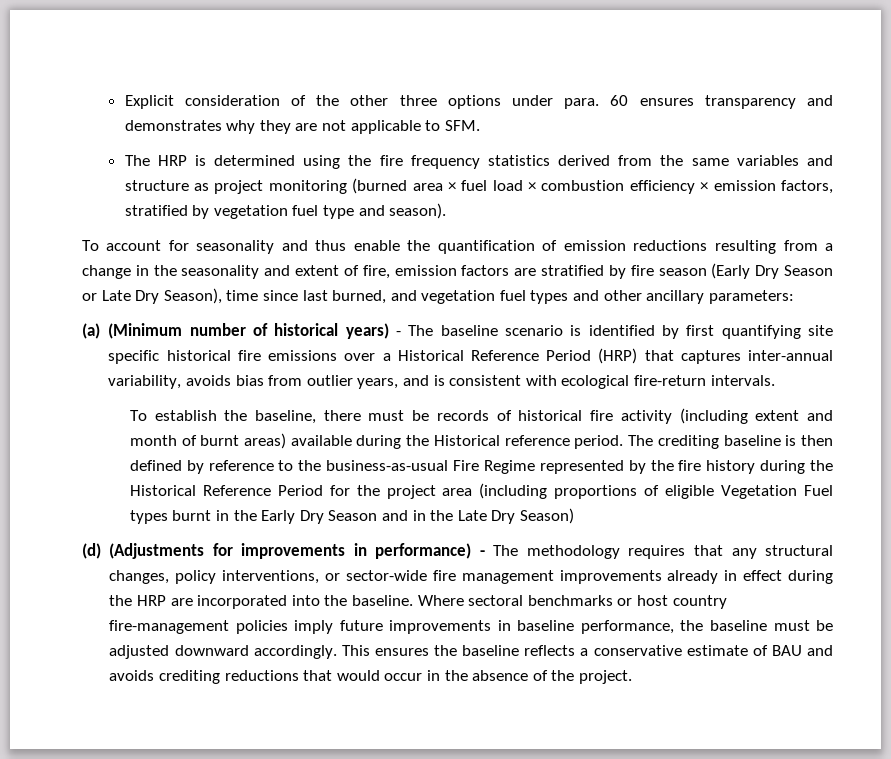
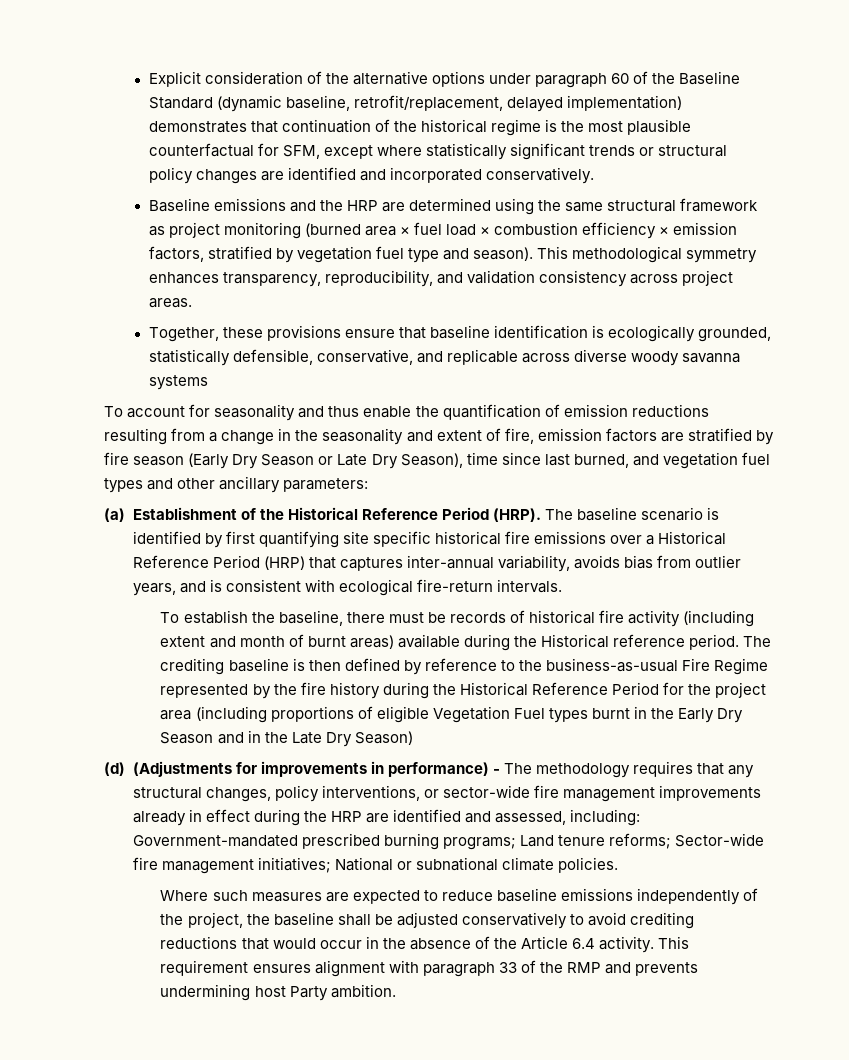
[350,95,833,109] [124,120,480,134] [124,155,834,169] [124,180,189,191] other three options under para. 60 ensures transparency and demonstrates why they are not applicable to SFM. // The HRP is determined using the fire frequency statistics derived from the same variables and structure -> [352,71,741,88] [148,95,683,112] [148,119,692,136] [148,143,728,160] [148,167,595,184] [148,198,759,215] alternative options under paragraph 60 of the Baseline Standard (dynamic baseline, retrofit/replacement, delayed implementation) demonstrates that continuation of the historical regime is the most plausible counterfactual for SFM, except where statistically significant trends or structural policy changes are identified and incorporated conservatively. // Baseline emissions and the HRP are determined using the same structural framework
(447, 211) none -> [537,246,758,263] [148,270,734,287] [148,298,192,308] [148,325,772,342] [148,349,741,366] [148,375,208,390] This methodological symmetry enhances transparency, reproducibility, and validation consistency across project areas. // Together, these provisions ensure that baseline identification is ecologically grounded, statistically defensible, conservative, and replicable across diverse woody savanna systems
[108,323,402,339] (Minimum number of historical years) - -> [132,507,541,522] Establishment of the Historical Reference Period (HRP).
[197,595,727,609] [109,620,810,634] incorporated into the baseline. Where sectoral benchmarks or host country fire-management policies imply future improvements in baseline performance, the baseline must -> [392,809,641,826] [132,833,764,850] [132,857,618,874] [160,888,758,905] [160,912,371,928] identified and assessed, including: Government-mandated prescribed burning programs; Land tenure reforms; Sector-wide fire management initiatives; National or subnational climate policies. // Where such measures are expected to reduce baseline emissions independently of the project, the baseline shall
[174,645,834,659] [109,670,155,681] downward accordingly. This ensures the baseline reflects a conservative estimate of BAU and avoids -> [461,912,626,929] conservatively to avoid
[578,670,632,684] project. -> [520,936,690,953] [160,960,698,977] [160,984,396,1001] Article 6.4 activity. This requirement ensures alignment with paragraph 33 of the RMP and prevents undermining host Party ambition.

